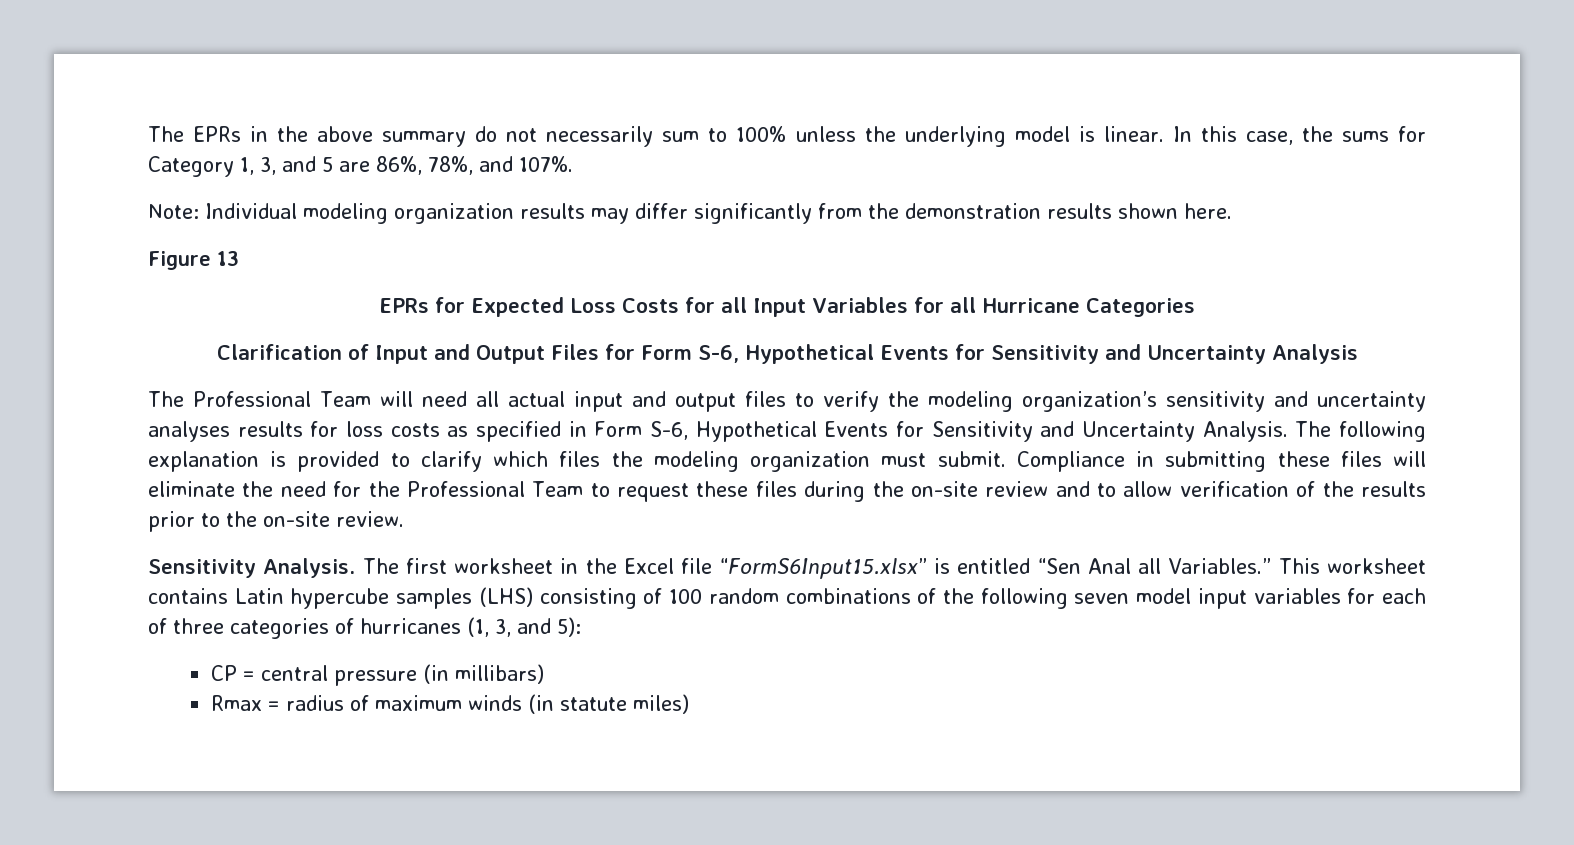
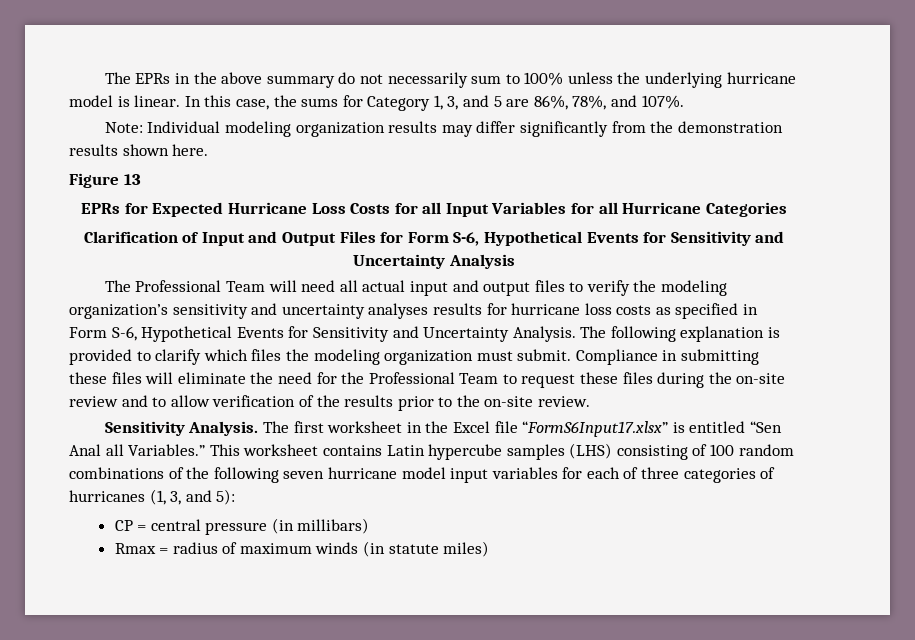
(1006, 136) none -> [726,72,796,84] hurricane
(565, 307) none -> [227,202,307,214] Hurricane
(339, 429) none -> [511,303,581,315] hurricane
[719,558,927,579] “FormS6Input15.xlsx” -> [522,421,669,437] “FormS6Input17.xlsx”
(1130, 598) none -> [327,467,397,479] hurricane

